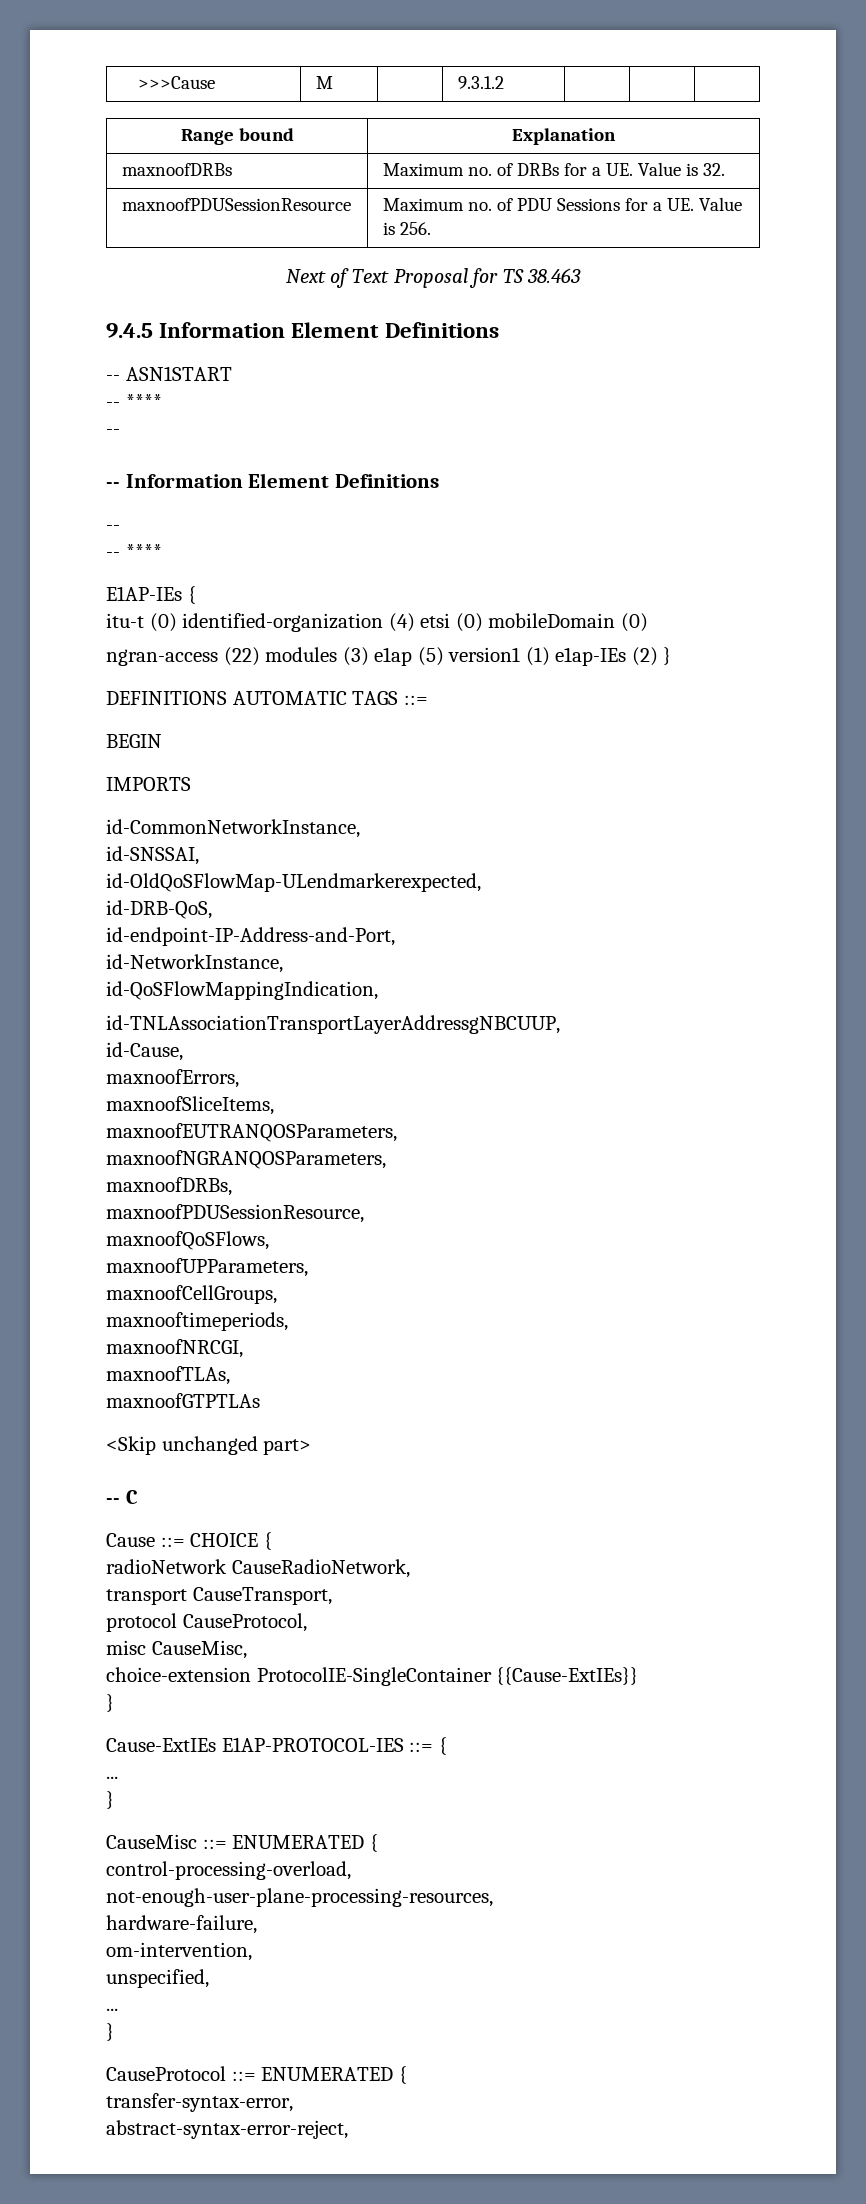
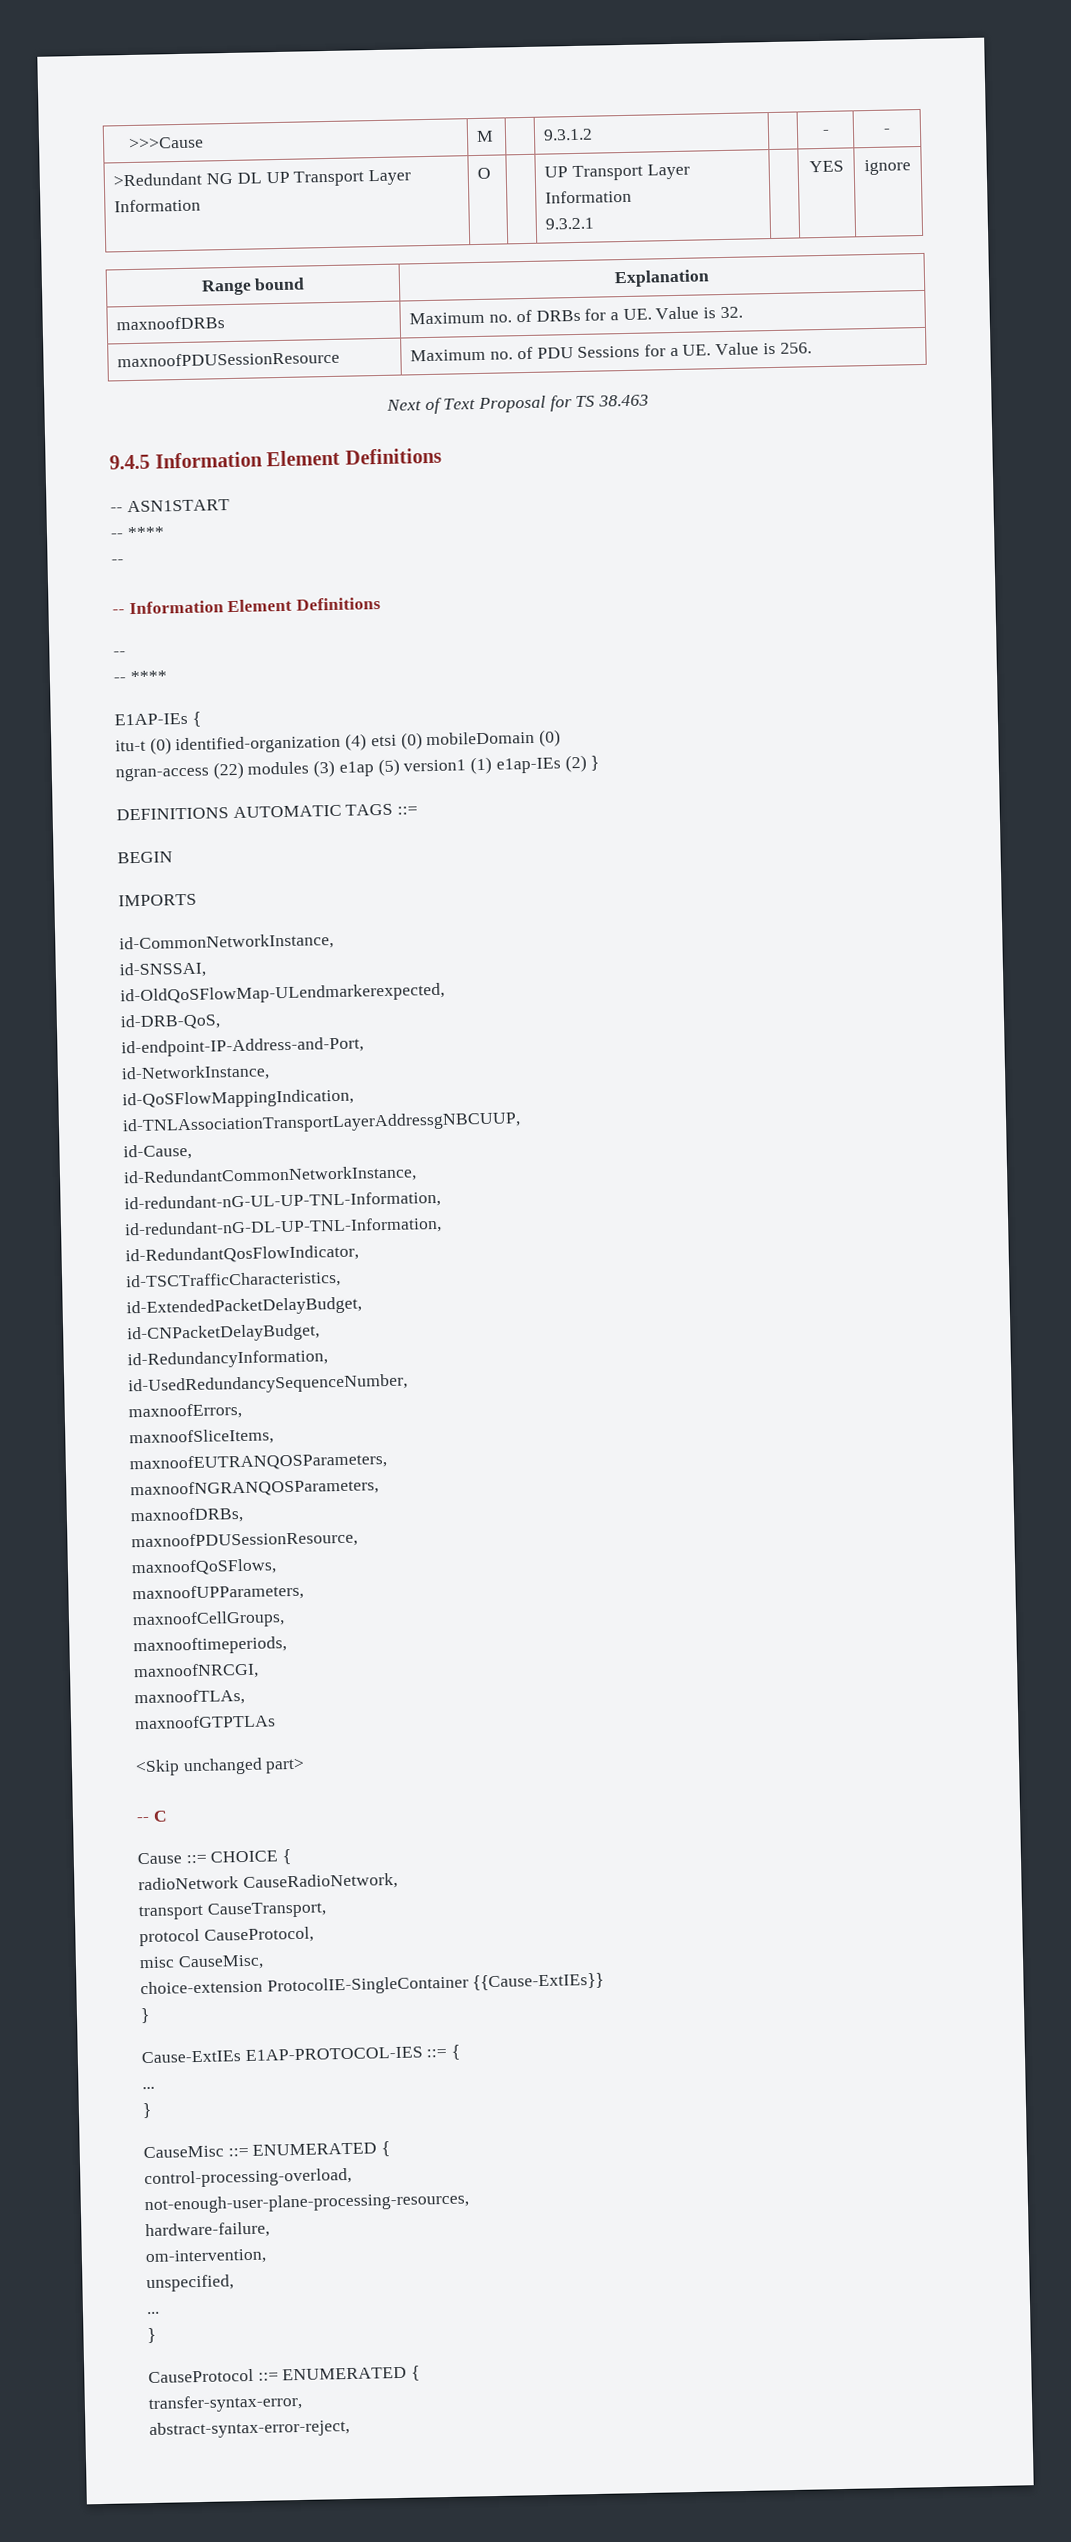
(504, 82) | -> [821,129,830,135] [883,128,891,134] [113,169,411,187] [114,198,202,213] [477,167,492,179] [544,163,690,182] [545,189,633,204] [545,217,595,230] [808,160,844,173] [864,159,911,176] - | - // >Redundant NG DL UP Transport Layer Information | O | | UP Transport Layer Information // 9.3.2.1 | | YES | ignore
(183, 1051) none -> [123,1165,417,1187] [124,1190,441,1213] [124,1216,442,1239] [125,1244,359,1265] [126,1270,341,1291] [126,1296,362,1318] [127,1323,320,1344] [127,1349,328,1370] [128,1373,408,1396] // id-RedundantCommonNetworkInstance, // id-redundant-nG-UL-UP-TNL-Information, // id-redundant-nG-DL-UP-TNL-Information, // id-RedundantQosFlowIndicator, // id-TSCTrafficCharacteristics, // id-ExtendedPacketDelayBudget, // id-CNPacketDelayBudget, // id-RedundancyInformation, // id-UsedRedundancySequenceNumber,

